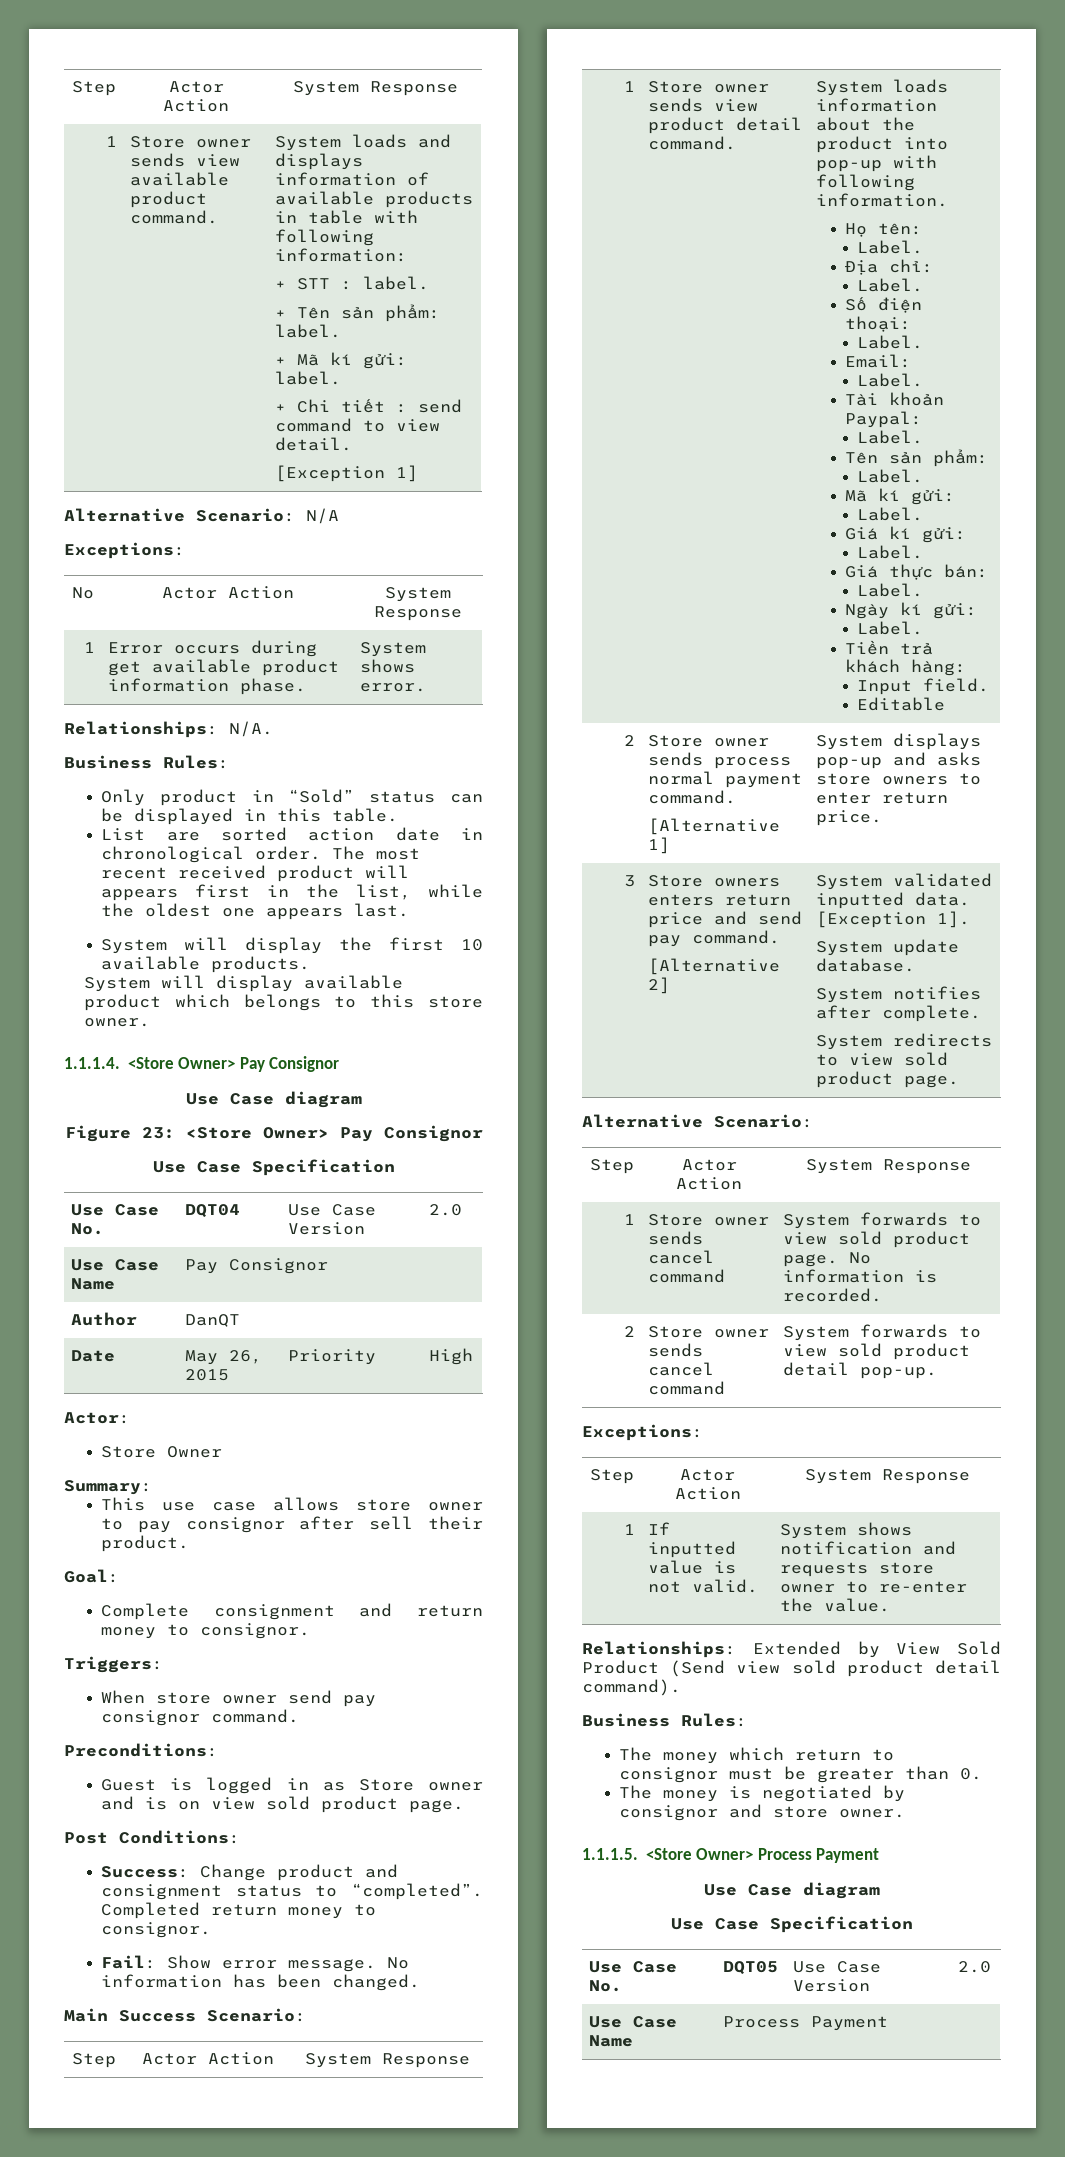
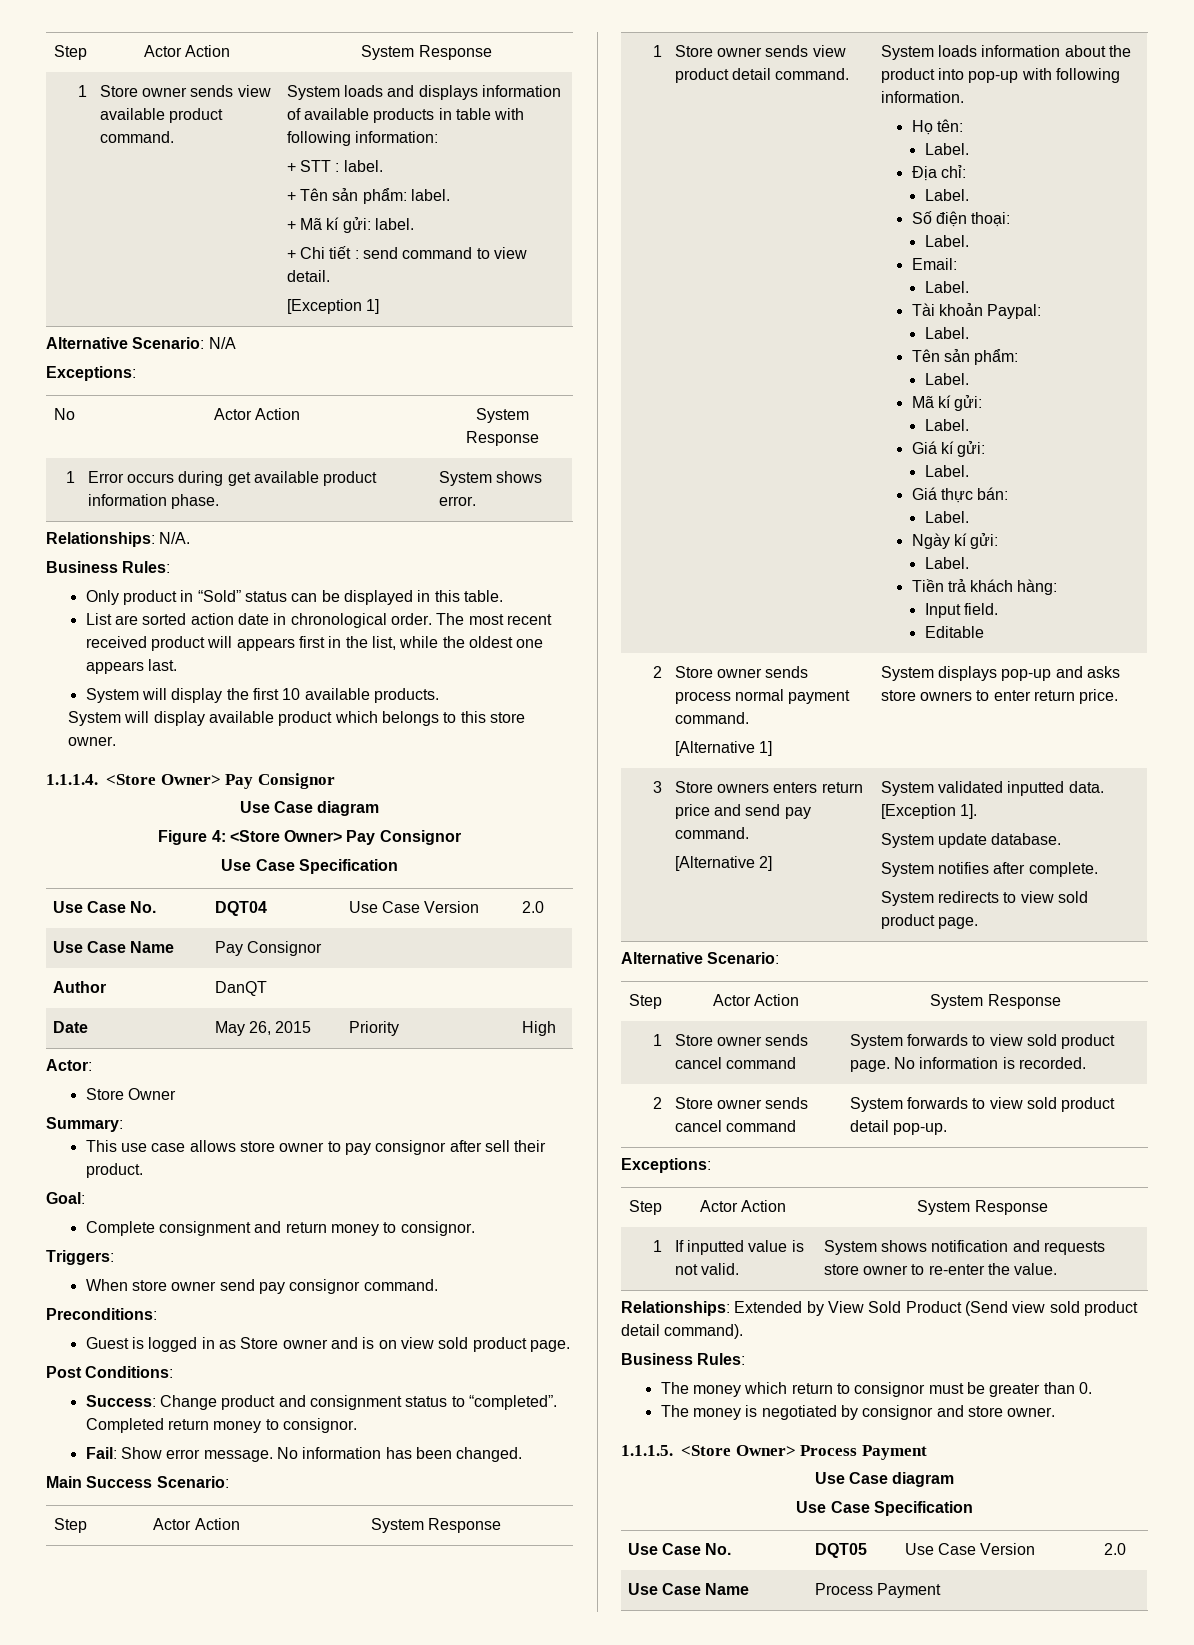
[141,1127,175,1139] 23: -> [211,830,226,842] 4:

